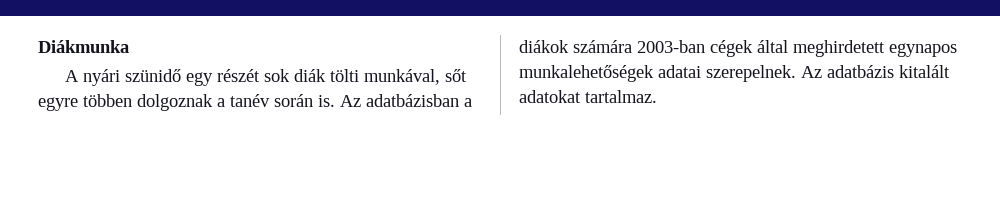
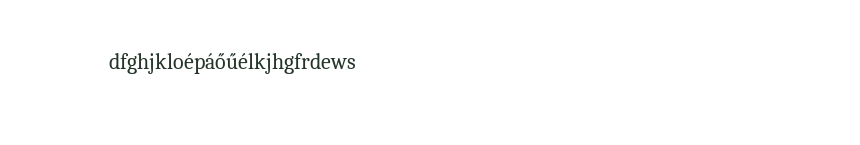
[38,40,129,53] [65,69,468,86] [38,94,472,111] [519,40,957,57] [519,65,950,82] [519,90,657,103] Diákmunka // A nyári szünidő egy részét sok diák tölti munkával, sőt egyre többen dolgoznak a tanév során is. Az adatbázisban a diákok számára 2003-ban cégek által meghirdetett egynapos munkalehetőségek adatai szerepelnek. Az adatbázis kitalált adatokat tartalmaz. -> [109,53,356,74] dfghjkloépáőűélkjhgfrdews

